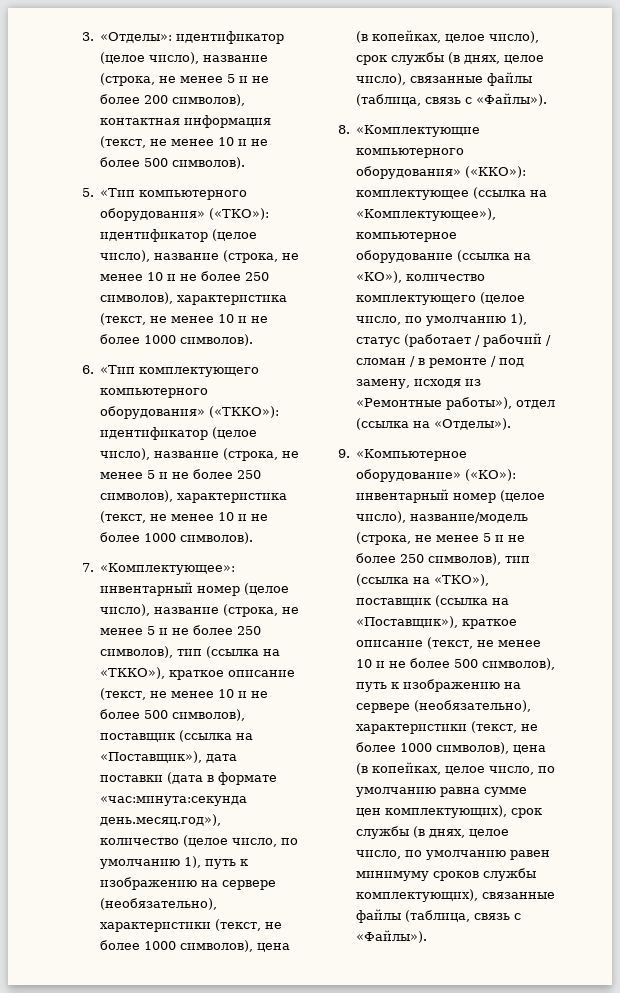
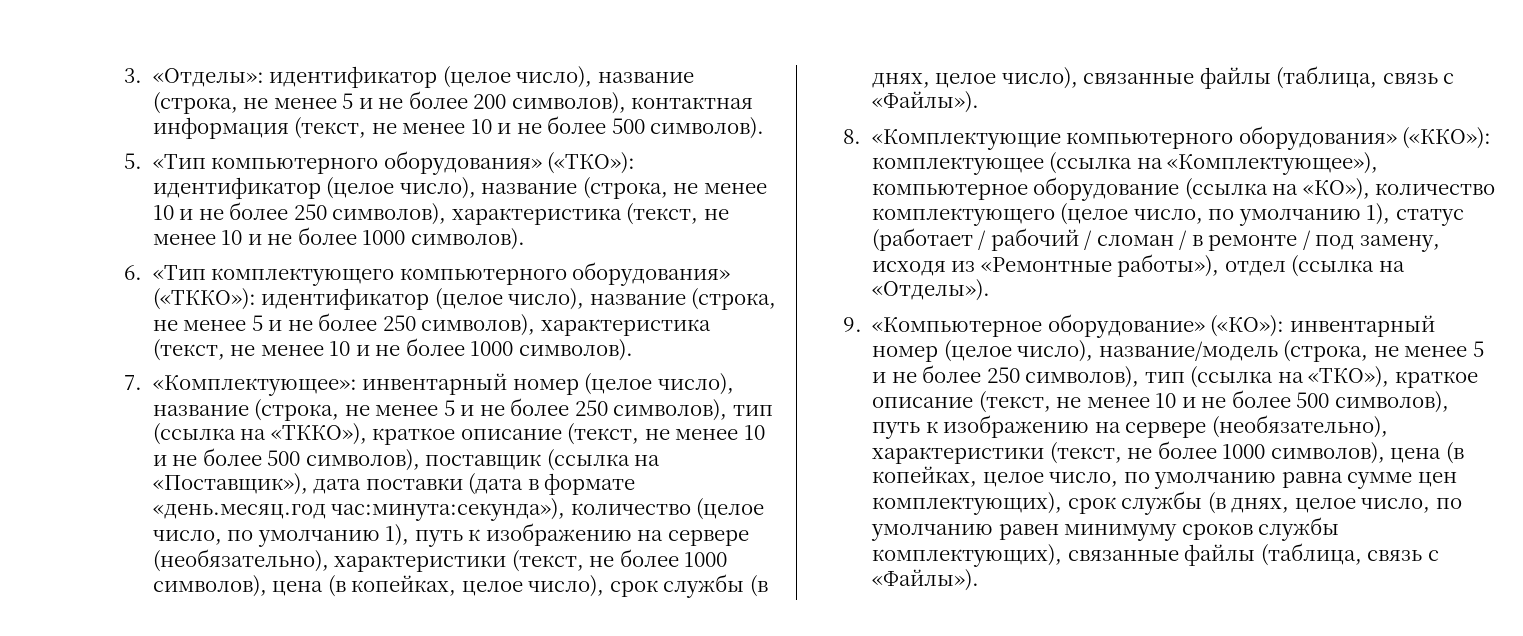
[99,796,247,806] [99,814,221,826] «час:минута:секунда день.месяц.год»), -> [152,498,566,521] «день.месяц.год час:минута:секунда»),
[355,595,509,607] [355,616,458,628] поставщик (ссылка на «Поставщик»), -> (1390, 377) none

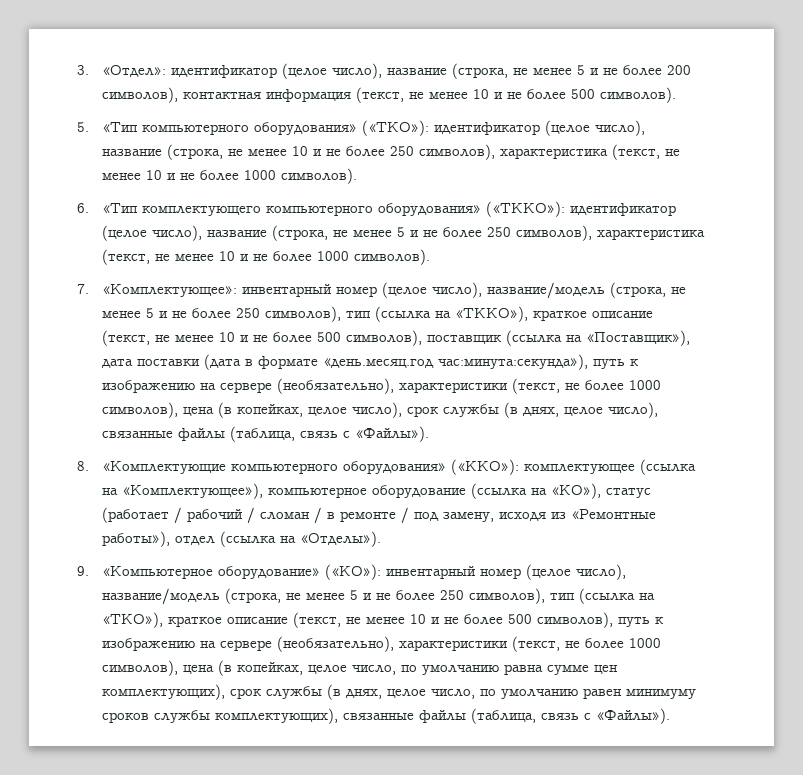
[152,68,264,87] «Отделы»: -> [102,65,167,77] «Отдел»:
[152,405,249,416] название -> [487,282,606,299] название/модель
[570,498,765,520] [152,524,410,547] количество (целое число, по умолчанию 1), -> (589, 362) none
[1375,183,1496,195] [871,203,1391,226] количество комплектующего (целое число, по умолчанию 1), -> (602, 491) none

